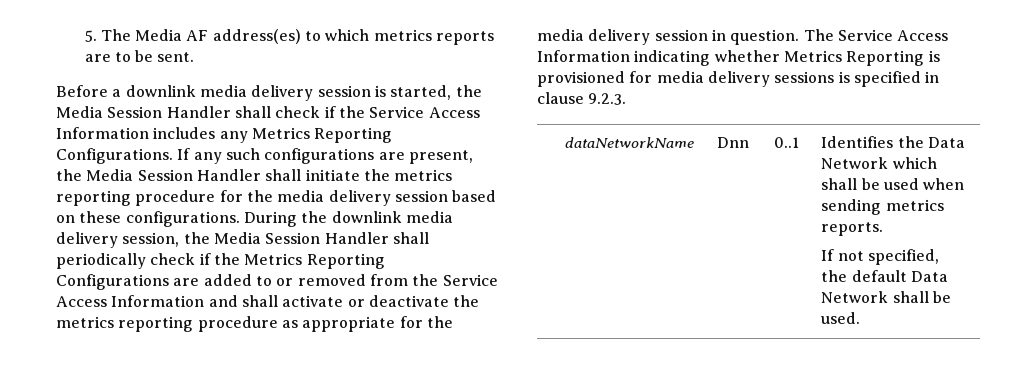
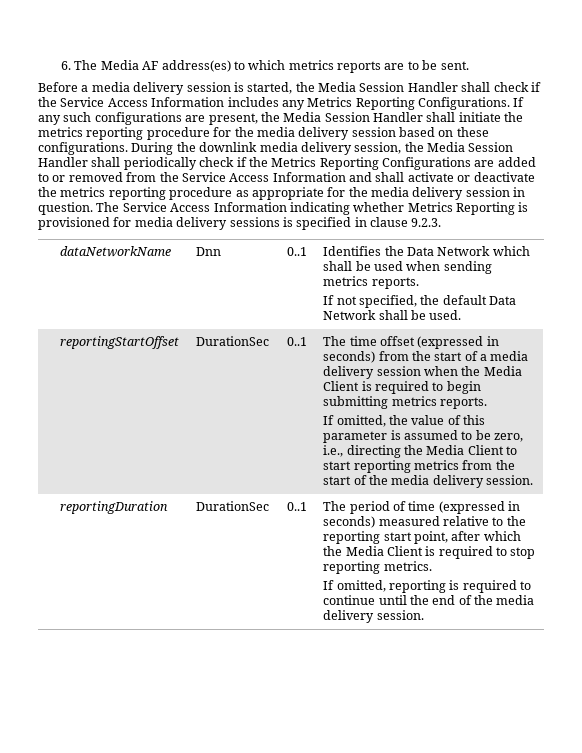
[84,30,97,42] 5. -> [61,61,72,70] 6.
[125,85,196,97] downlink -> (89, 88) none
(861, 318) none -> [59,336,179,349] [196,336,270,346] [287,337,307,346] [323,336,499,349] [323,351,529,363] [323,366,522,379] [323,381,481,394] [323,396,487,409] [323,415,486,427] [323,430,524,443] [323,445,518,458] [323,460,515,473] [323,475,534,488] [59,501,168,514] [196,501,270,511] [287,502,307,511] [323,501,521,514] [323,516,526,528] [323,531,521,544] [323,546,536,559] [323,561,432,574] [323,580,532,593] [323,595,535,605] [323,610,424,623] // reportingStartOffset | DurationSec | 0..1 | The time offset (expressed in seconds) from the start of a media delivery session when the Media Client is required to begin submitting metrics reports. // If omitted, the value of this parameter is assumed to be zero, i.e., directing the Media Client to start reporting metrics from the start of the media delivery session. // reportingDuration | DurationSec | 0..1 | The period of time (expressed in seconds) measured relative to the reporting start point, after which the Media Client is required to stop reporting metrics. // If omitted, reporting is required to continue until the end of the media delivery session.

